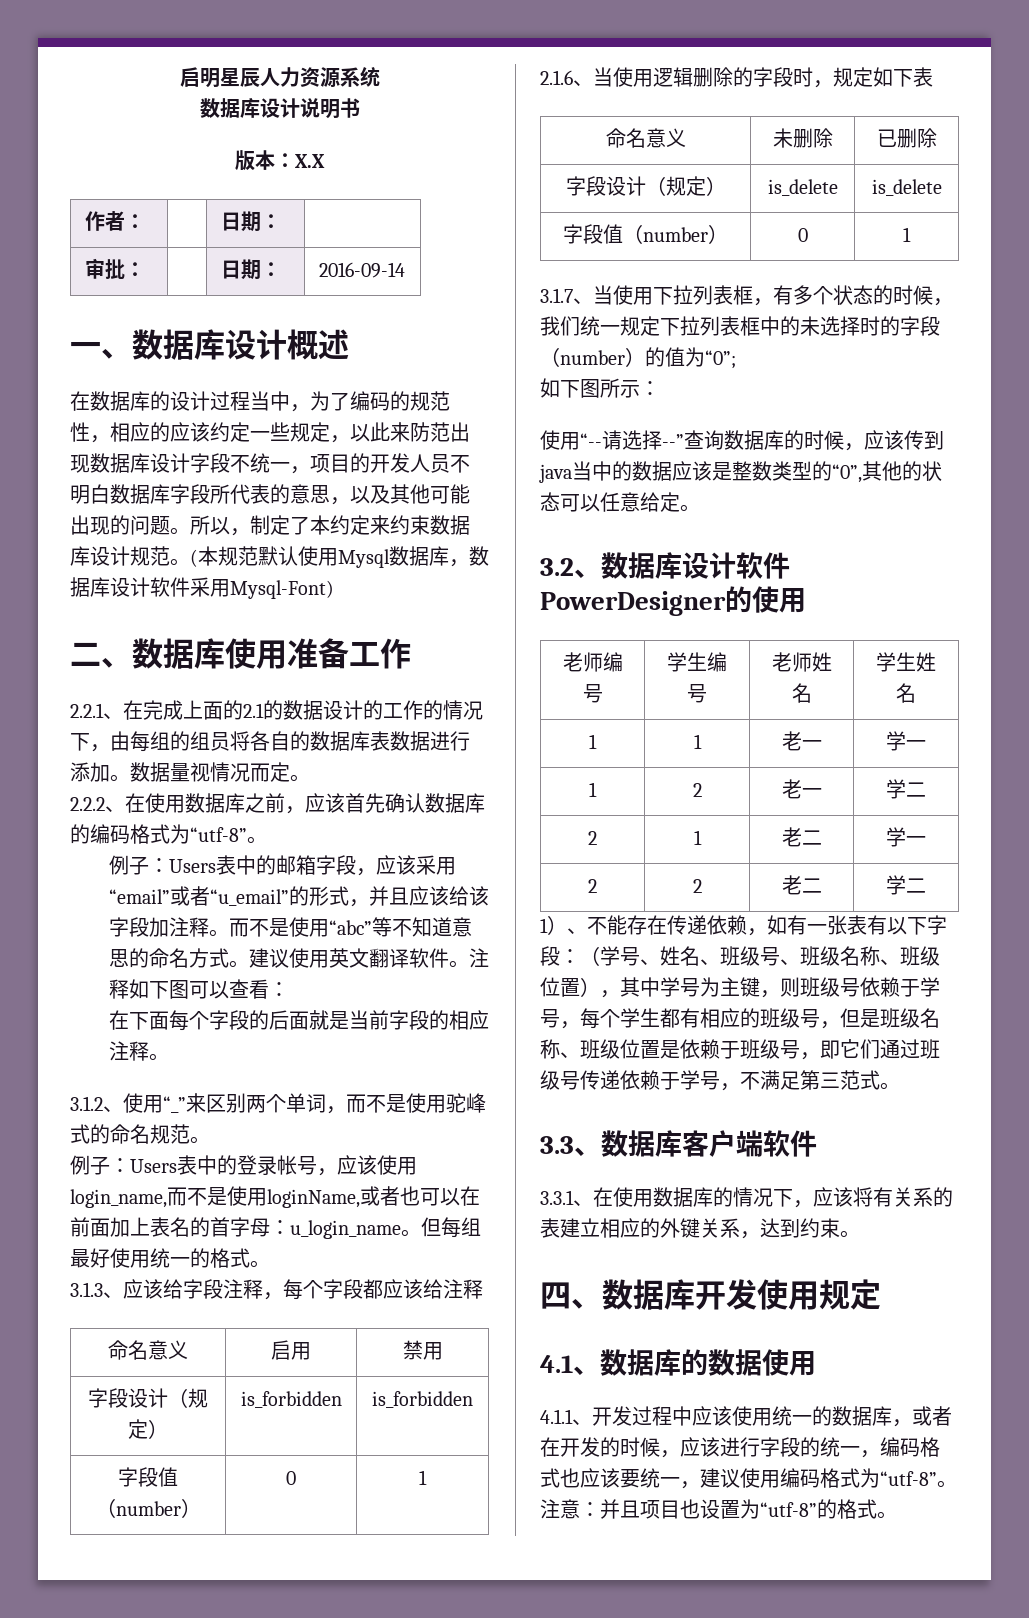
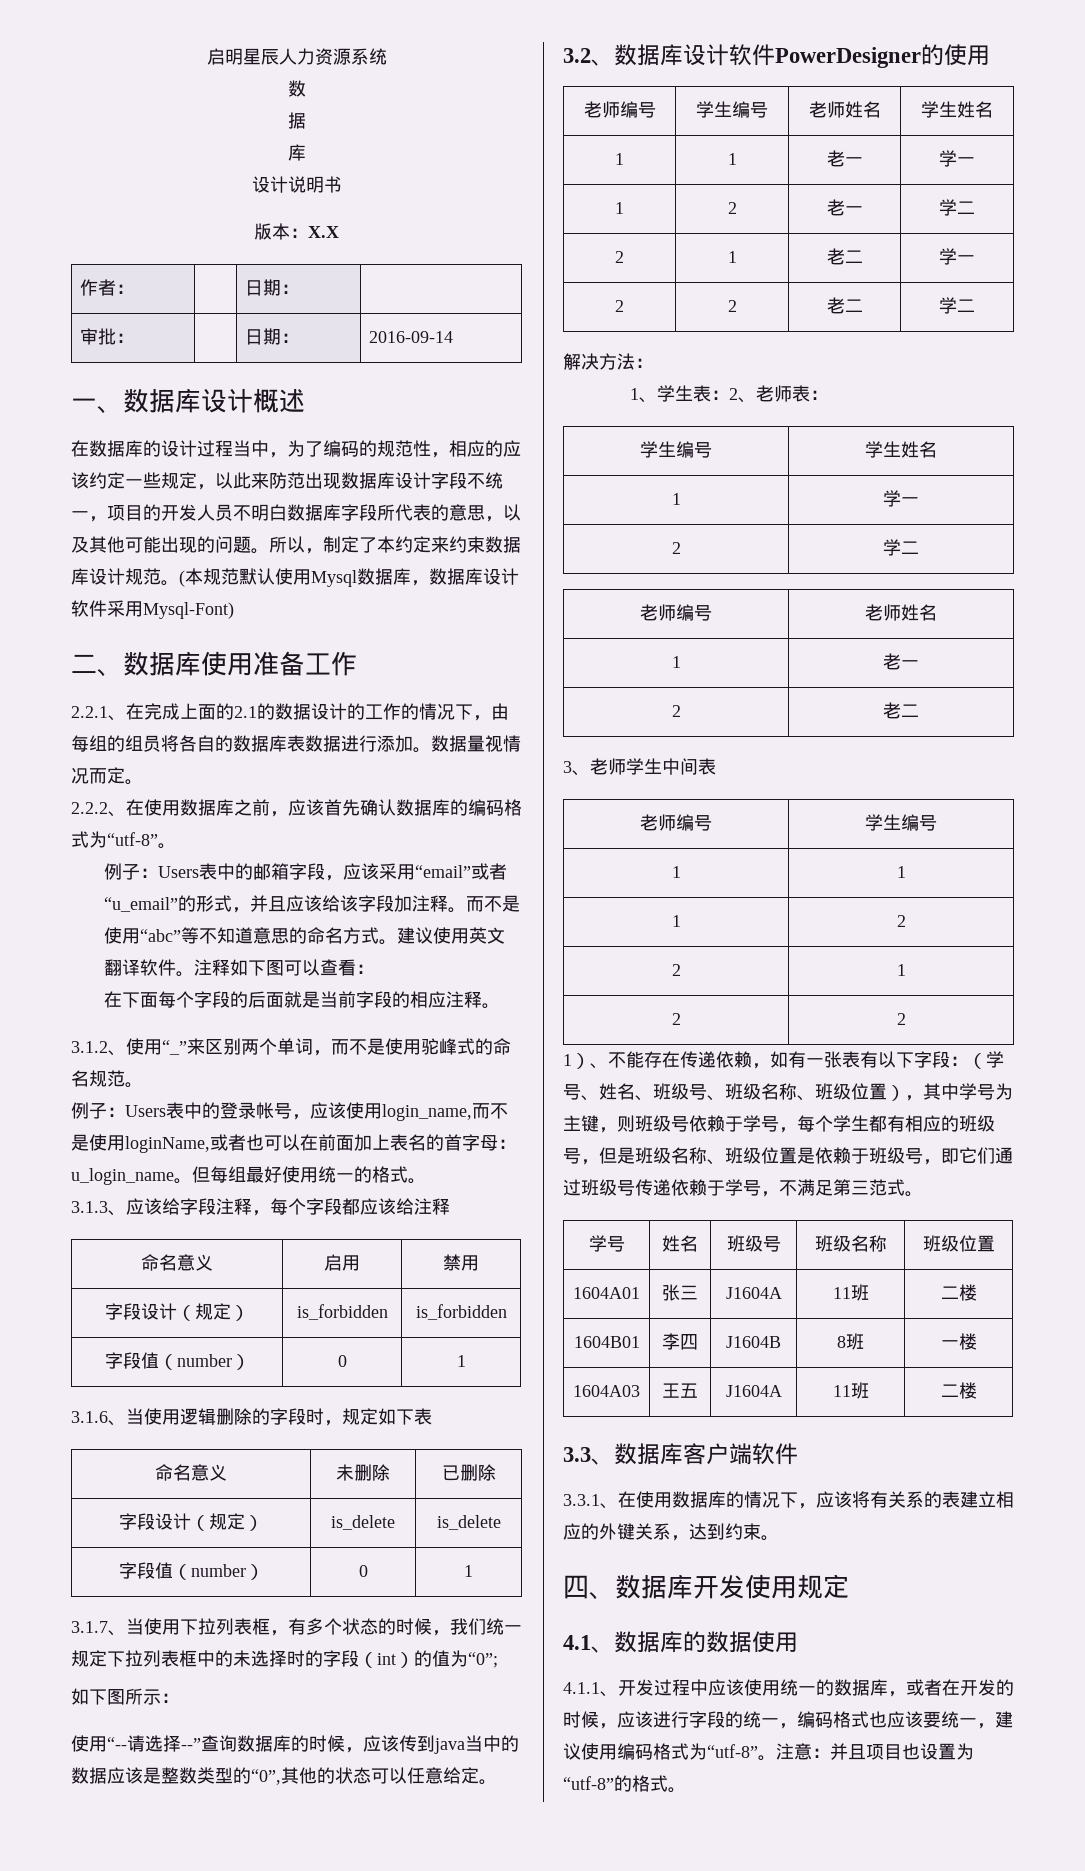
[219,98,260,118] 据库 -> [287,112,306,129] [287,144,306,161] // 据 // 库 //
[540,70,573,85] 2.1.6 -> [71,1411,108,1423] 3.1.6
[560,350,625,365] number -> [377,1653,396,1665] int
(926, 885) none -> [563,353,653,370] [629,385,828,403] [640,441,712,458] [865,441,937,458] [671,493,681,505] [883,490,919,507] [671,542,681,554] [883,539,919,556] [640,604,712,621] [865,604,937,621] [671,656,681,668] [883,653,919,670] [671,705,681,717] [883,702,919,719] [563,758,716,776] [640,814,712,831] [865,814,937,831] [671,866,681,878] [896,866,906,878] [671,915,681,927] [896,915,906,927] [671,964,681,976] [896,964,906,976] [671,1013,681,1025] [896,1013,906,1025] // 解决方法： // 1、学生表：2、老师表： // 学生编号 | 学生姓名 // 1 | 学一 // 2 | 学二 // 老师编号 | 老师姓名 // 1 | 老一 // 2 | 老二 // 3、老师学生中间表 // 老师编号 | 学生编号 // 1 | 1 // 1 | 2 // 2 | 1 // 2 | 2
(900, 1086) none -> [588,1235,625,1252] [662,1235,698,1252] [726,1235,781,1252] [814,1235,887,1252] [922,1235,995,1252] [573,1287,640,1299] [662,1284,698,1301] [725,1287,782,1299] [832,1284,869,1301] [940,1284,977,1301] [573,1336,640,1348] [662,1333,698,1350] [726,1336,781,1348] [837,1333,864,1350] [940,1333,977,1350] [573,1385,640,1397] [662,1383,698,1398] [725,1385,782,1397] [832,1382,869,1399] [940,1382,977,1399] // 学号 | 姓名 | 班级号 | 班级名称 | 班级位置 // 1604A01 | 张三 | J1604A | 11班 | 二楼 // 1604B01 | 李四 | J1604B | 8班 | 一楼 // 1604A03 | 王五 | J1604A | 11班 | 二楼

